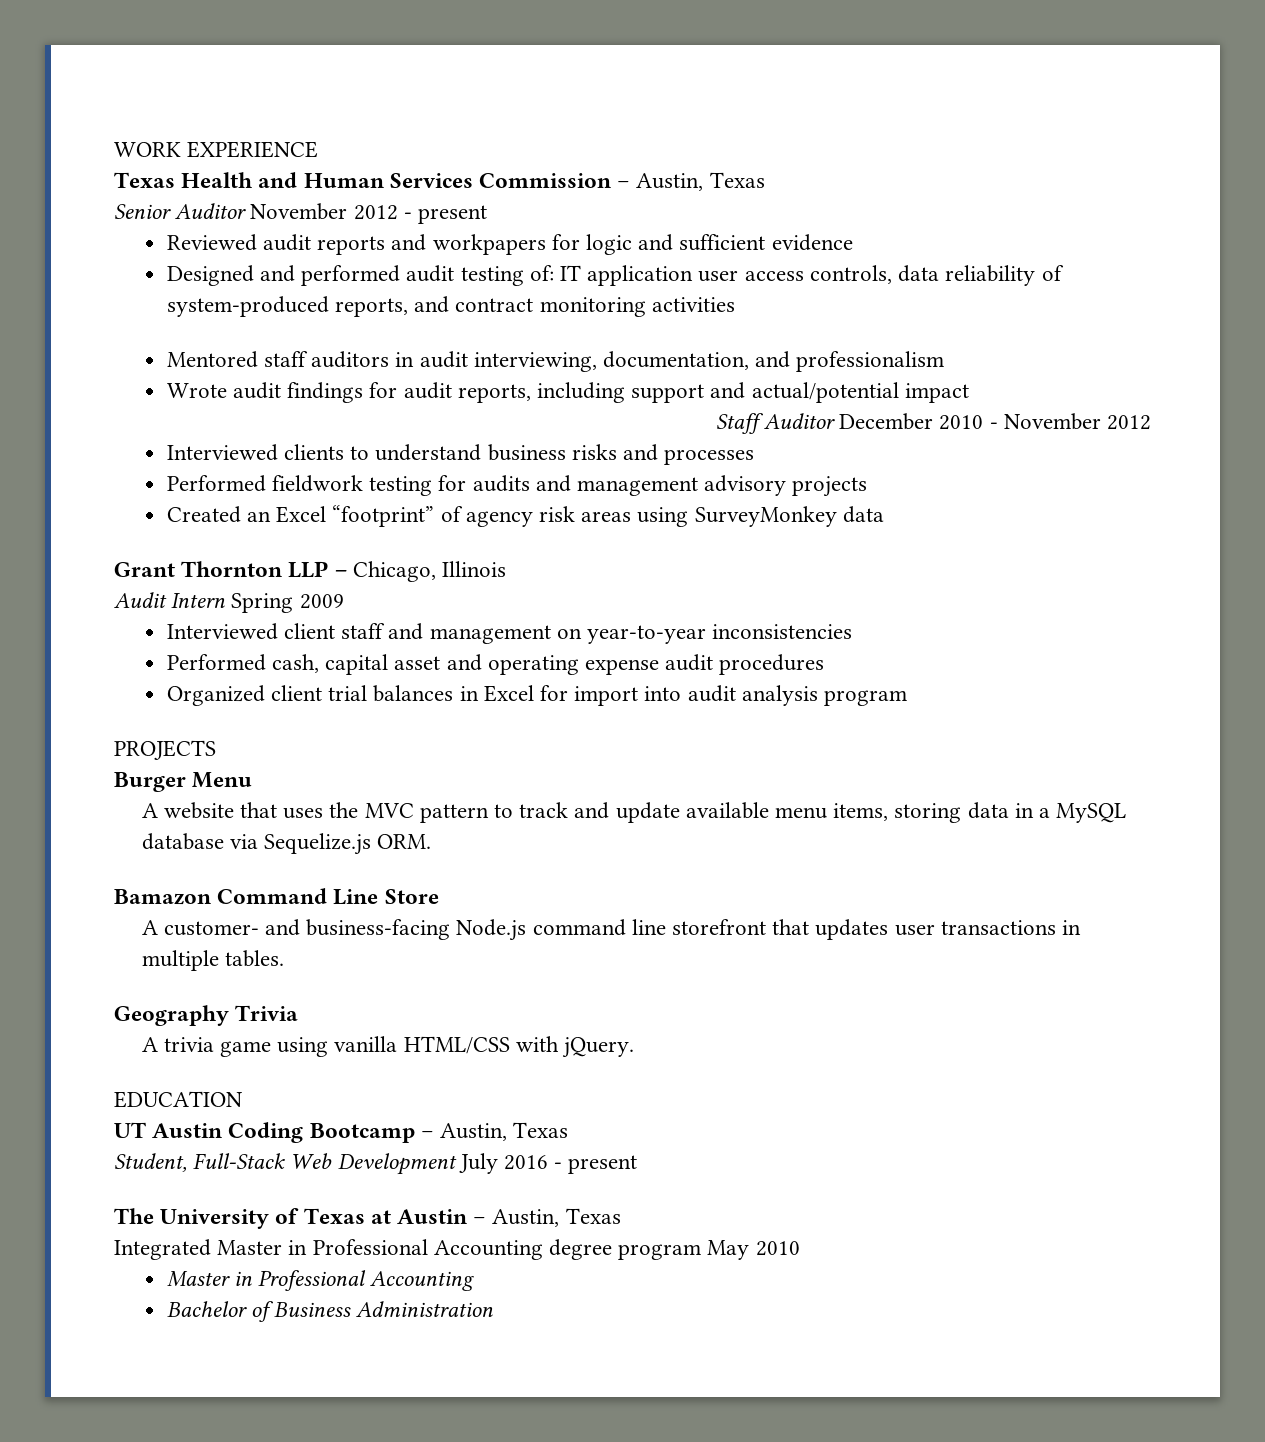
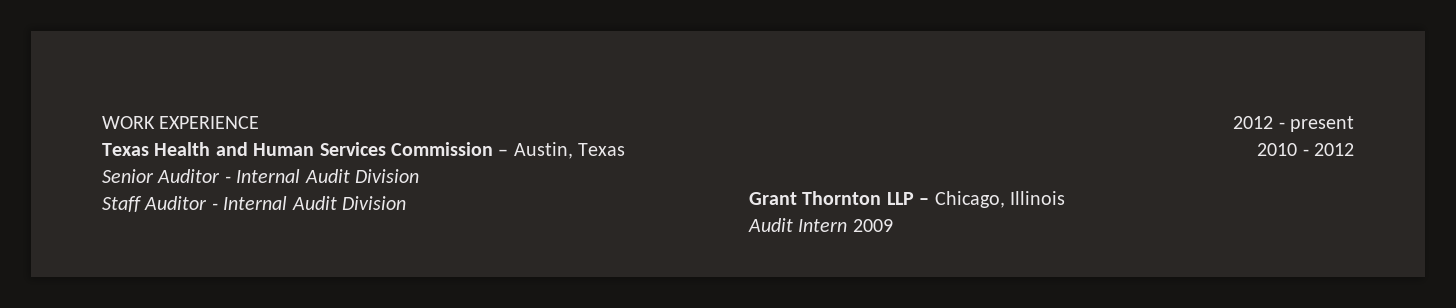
[250,203,488,224] [166,234,853,255] [166,265,1064,286] [166,296,735,317] [166,351,945,372] [166,382,969,403] [715,413,934,434] November 2012 - present // Reviewed audit reports and workpapers for logic and sufficient evidence // Designed and performed audit testing of: IT application user access controls, data reliability of system-produced reports, and contract monitoring activities // Mentored staff auditors in audit interviewing, documentation, and professionalism // Wrote audit findings for audit reports, including support and actual/potential impact // Staff Auditor December -> [224,169,419,183] [102,196,406,212] [1233,116,1354,132] - Internal Audit Division // Staff Auditor - Internal Audit Division // 2012 - present //
[1003,413,1152,430] [166,444,755,465] [166,475,868,497] [166,505,884,527] November 2012 // Interviewed clients to understand business risks and processes // Performed fieldwork testing for audits and management advisory projects // Created an Excel “footprint” of agency risk areas using SurveyMonkey data -> [1314,143,1354,156] 2012
[231,593,294,613] Spring -> (848, 225) none
[166,623,853,644] [166,654,825,675] [166,685,908,706] [114,740,216,760] [114,772,253,792] [141,802,1127,823] [141,833,432,855] [114,888,439,905] [141,919,1082,941] [141,950,284,971] [114,1005,299,1026] [141,1036,634,1058] [114,1091,243,1108] [114,1122,569,1143] [114,1153,638,1175] [114,1208,621,1229] [114,1239,800,1260] [166,1270,475,1291] [166,1301,494,1322] // Interviewed client staff and management on year-to-year inconsistencies // Performed cash, capital asset and operating expense audit procedures // Organized client trial balances in Excel for import into audit analysis program // PROJECTS // Burger Menu // A website that uses the MVC pattern to track and update available menu items, storing data in a MySQL database via Sequelize.js ORM. // Bamazon Command Line Store // A customer- and business-facing Node.js command line storefront that updates user transactions in multiple tables. // Geography Trivia // A trivia game using vanilla HTML/CSS with jQuery. // EDUCATION // UT Austin Coding Bootcamp – Austin, Texas // Student, Full-Stack Web Development July 2016 - present // The University of Texas at Austin – Austin, Texas // Integrated Master in Professional Accounting degree program May 2010 // Master in Professional Accounting // Bachelor of Business Administration -> (893, 225) none

